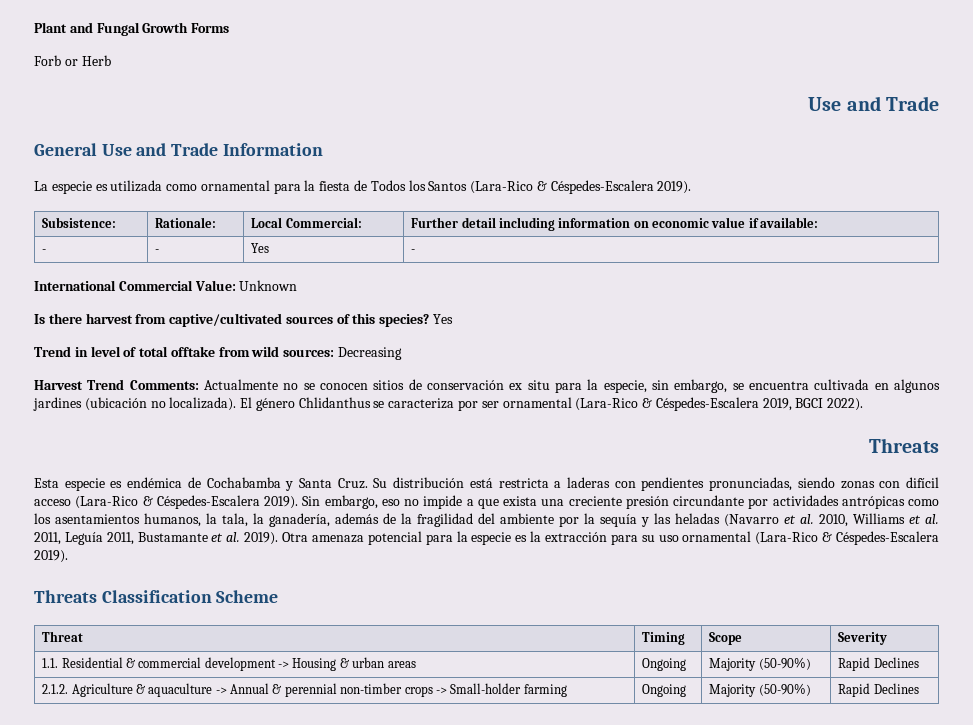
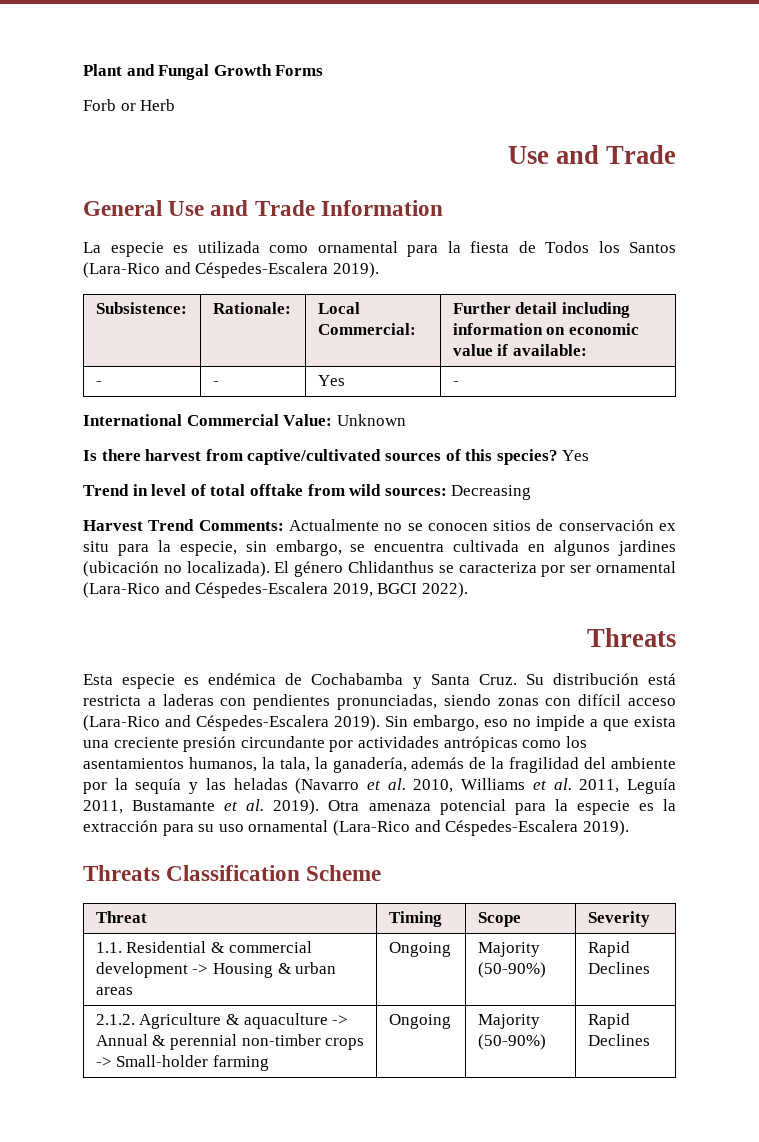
[536,181,547,191] & -> [164,262,191,274] and
[642,398,653,408] & -> [164,582,191,594] and
[142,496,153,506] & -> [165,715,191,727] and
[822,532,833,542] & -> [414,820,441,832] and

